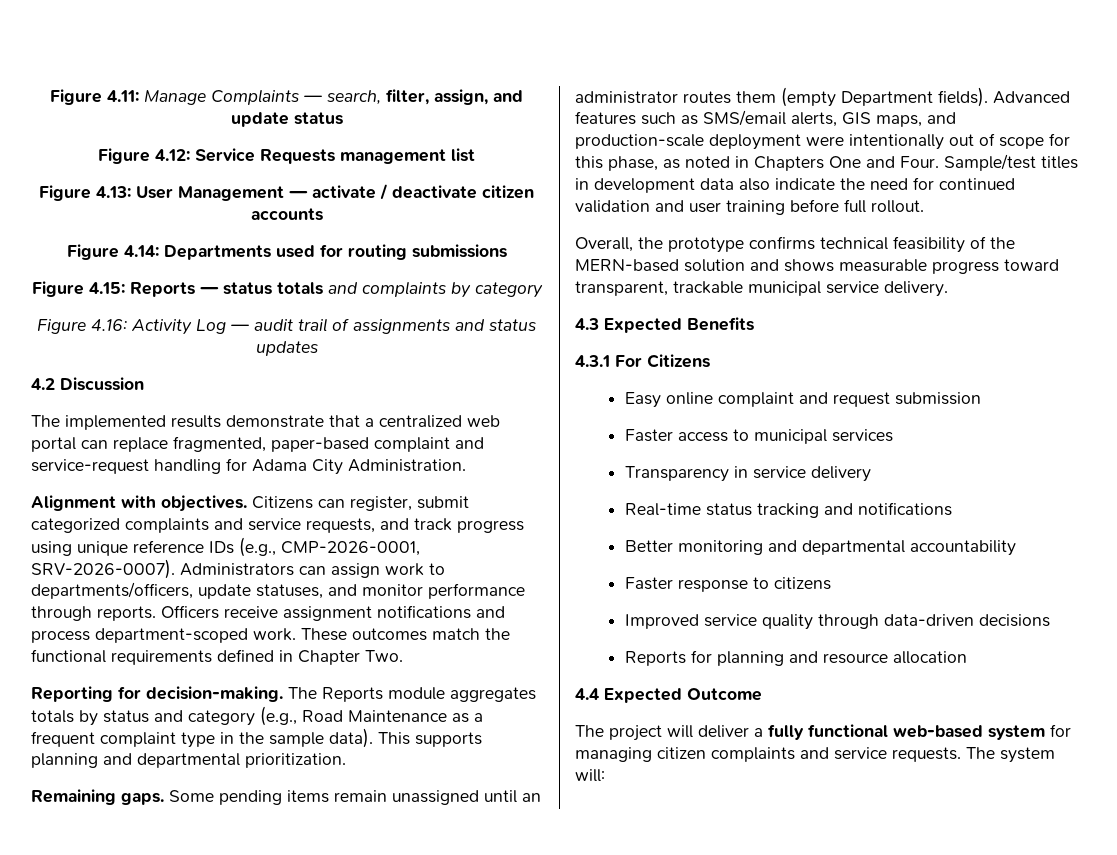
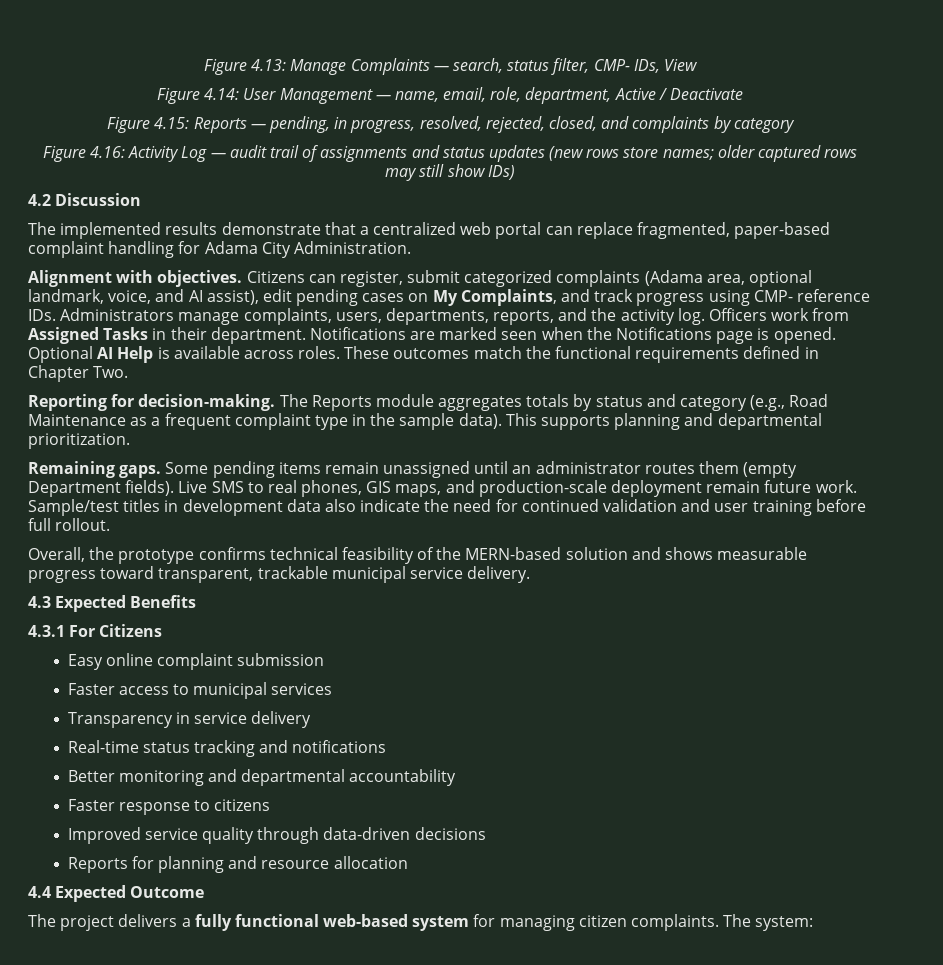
[50,89,139,105] Figure 4.11: -> [204,59,287,75] Figure 4.13:
[386,89,523,105] [230,112,343,127] [98,148,475,164] [39,184,534,201] [250,208,323,221] [66,244,507,260] [31,281,323,297] filter, assign, and update status // Figure 4.12: Service Requests management list // Figure 4.13: User Management — activate / deactivate citizen accounts // Figure 4.14: Departments used for routing submissions // Figure 4.15: Reports — status totals -> [507,58,698,75] [156,87,744,104] [107,116,597,133] status filter, CMP- IDs, View // Figure 4.14: User Management — name, email, role, department, Active / Deactivate // Figure 4.15: Reports — pending, in progress, resolved, rejected, closed,
(319, 348) none -> [549,145,858,162] [385,164,515,181] (new rows store names; older captured rows may still show IDs)
[455,437,484,449] [31,459,149,474] and service-request -> (104, 249) none
[214,518,524,533] [31,537,420,557] [31,559,445,579] [31,582,525,599] [31,605,505,621] [31,628,296,643] and service requests, and track progress using unique reference IDs (e.g., CMP-2026-0001, SRV-2026-0007). Administrators can assign work to departments/officers, update statuses, and monitor performance through reports. Officers receive assignment notifications and process department-scoped work. -> [644,270,813,287] [28,289,870,306] [28,308,850,325] [28,327,836,344] [28,346,341,363] (Adama area, optional landmark, voice, and AI assist), edit pending cases on My Complaints, and track progress using CMP- reference IDs. Administrators manage complaints, users, departments, reports, and the activity log. Officers work from Assigned Tasks in their department. Notifications are marked seen when the Notifications page is opened. Optional AI Help is available across roles.
[993,91,1070,104] [575,110,837,127] Advanced features such as SMS/email alerts, -> [178,480,363,497] Live SMS to real phones,
[806,133,1070,150] [575,156,939,171] were intentionally out of scope for this phase, as noted in Chapters One and Four. -> [706,480,857,493] remain future work.
[798,392,890,407] and request -> (234, 661) none
[667,725,749,738] will deliver -> [118,914,178,927] delivers
[711,747,1055,763] [575,769,605,782] complaints and service requests. The system will: -> [631,914,814,931] complaints. The system:

